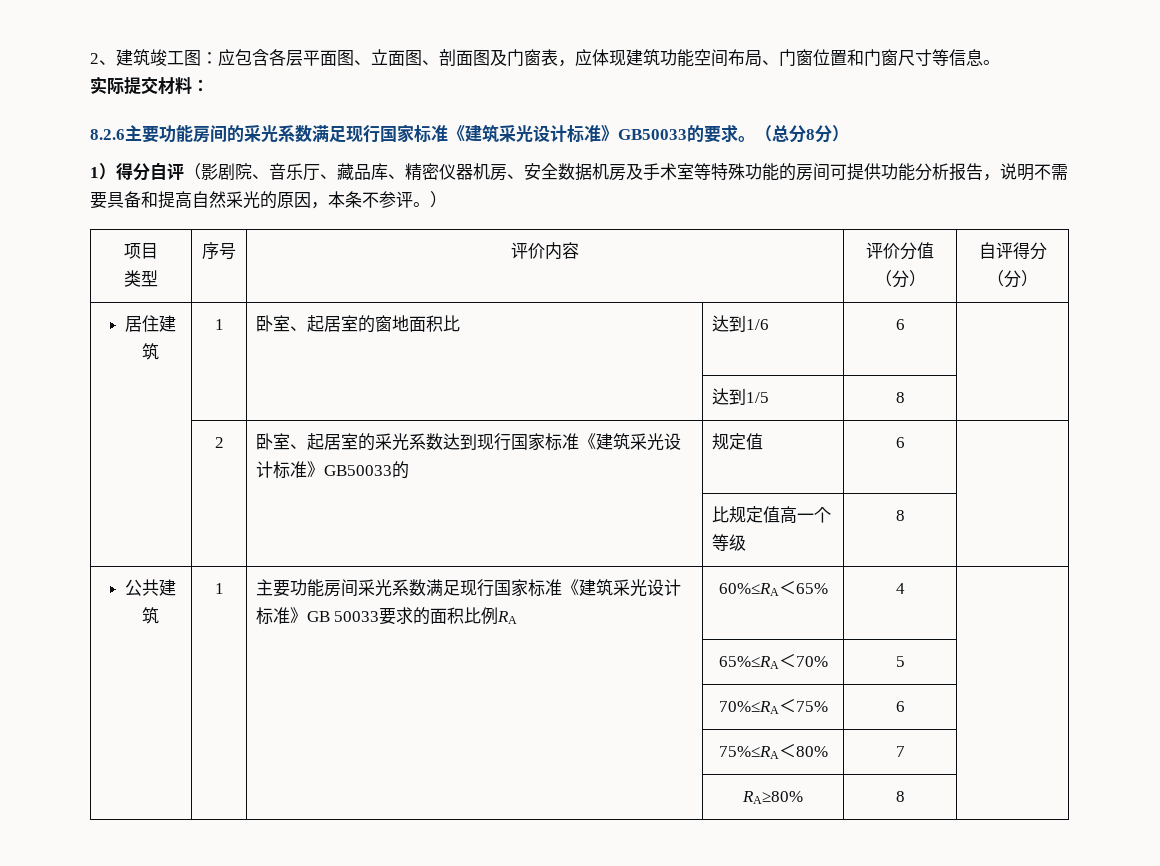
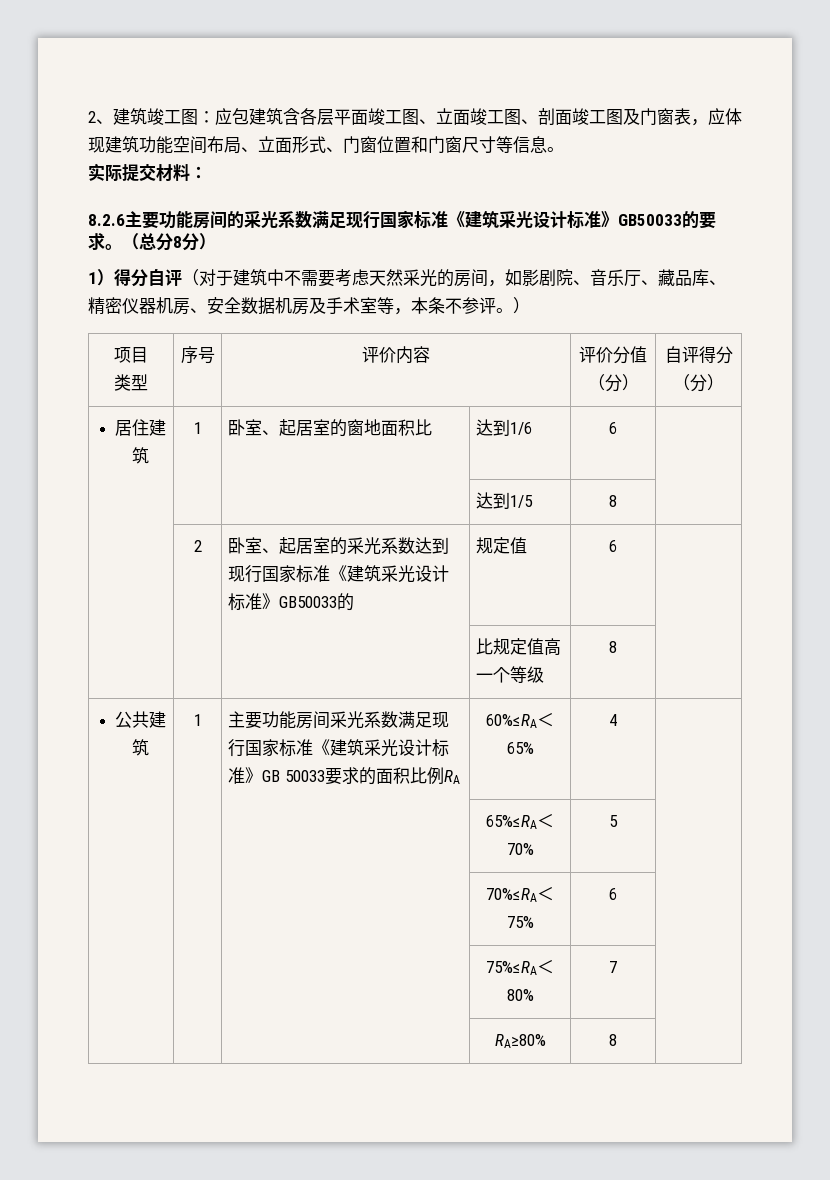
(252, 57) none -> [249,108,283,125] 建筑
(337, 58) none -> [368,108,402,125] 竣工
(405, 58) none -> [470,108,504,125] 竣工
(473, 58) none -> [572,108,606,125] 竣工
(779, 62) none -> [258,136,343,153] 立面形式、
(201, 171) none -> [199,269,522,287] 对于建筑中不需要考虑天然采光的房间，如
[711,163,1068,181] [90,191,311,209] 特殊功能的房间可提供功能分析报告，说明不需要具备和提高自然采光的原因 -> (394, 305) none

